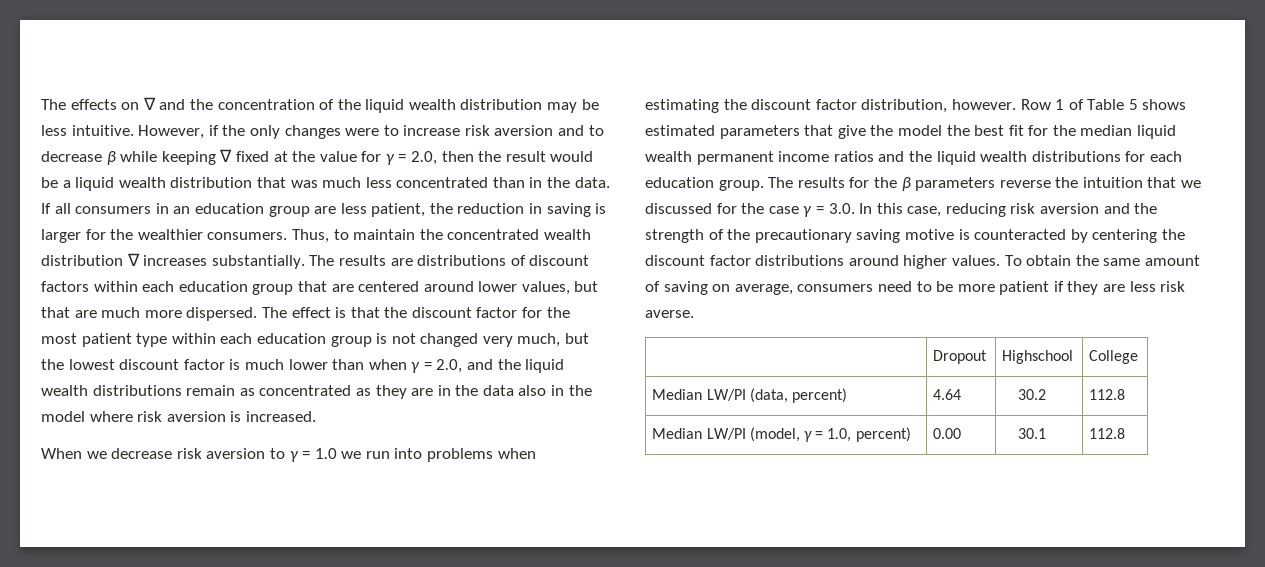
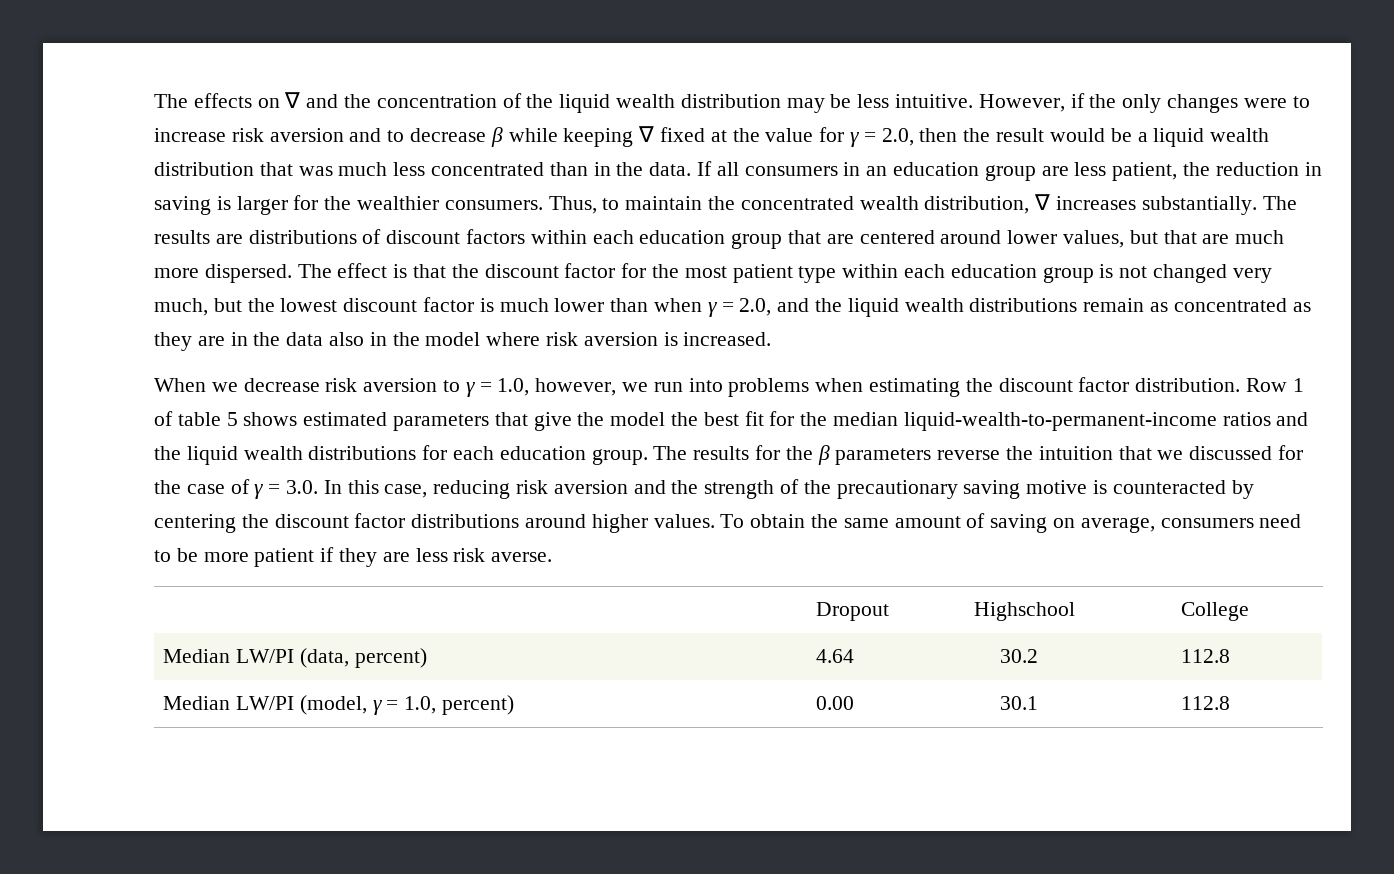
[41,255,123,266] distribution -> [924,196,1030,214] distribution,
[314,448,337,459] 1.0 -> [497,378,617,396] 1.0, however,
[861,99,1016,113] distribution, however. -> [1135,378,1241,392] distribution.
[1087,99,1125,110] Table -> [177,412,221,426] table
[1137,125,1177,139] [645,151,830,165] liquid wealth permanent income -> [903,412,1217,431] liquid-wealth-to-permanent-income
(799, 210) none -> [230,479,250,494] of

